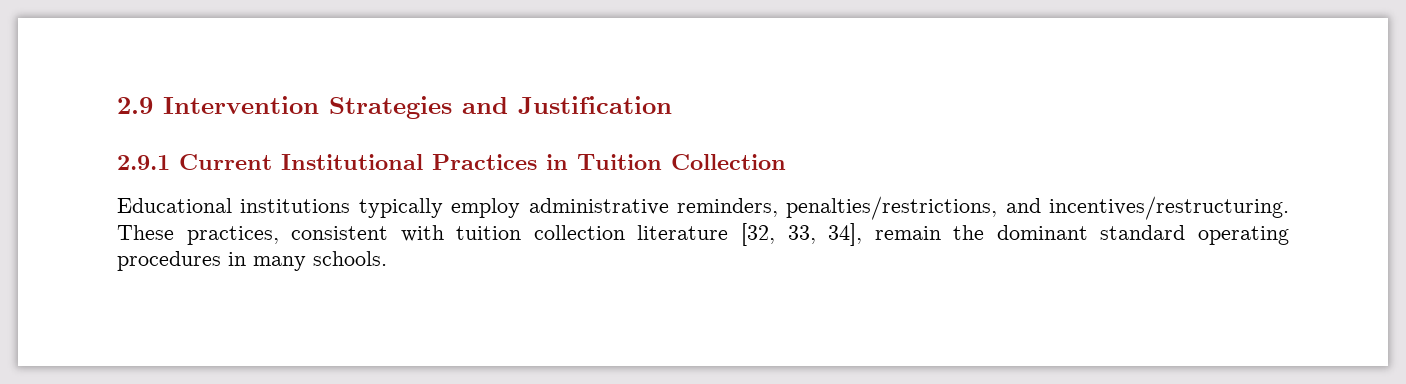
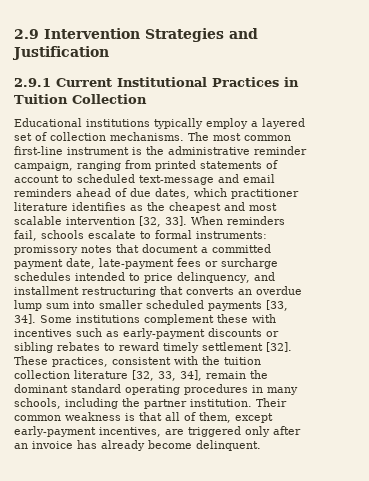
[528,196,1289,220] administrative reminders, penalties/restrictions, and incentives/restructuring. -> [251,118,305,129] [14,132,291,141] [14,146,307,155] [14,160,278,171] [14,174,275,185] [14,188,299,199] [14,202,277,213] [14,216,285,227] [14,230,267,241] [14,244,271,255] [14,258,278,269] [14,272,275,283] [14,286,302,297] [14,300,288,311] [14,314,276,325] [14,328,279,339] [14,342,292,353] a layered set of collection mechanisms. The most common first-line instrument is the administrative reminder campaign, ranging from printed statements of account to scheduled text-message and email reminders ahead of due dates, which practitioner literature identifies as the cheapest and most scalable intervention [32, 33]. When reminders fail, schools escalate to formal instruments: promissory notes that document a committed payment date, late-payment fees or surcharge schedules intended to price delinquency, and installment restructuring that converts an overdue lump sum into smaller scheduled payments [33, 34]. Some institutions complement these with incentives such as early-payment discounts or sibling rebates to reward timely settlement [32].
(444, 233) none -> [202,356,220,365] the
[313,251,387,266] schools. -> [14,398,287,409] [14,412,273,423] [14,426,301,437] [14,440,261,451] schools, including the partner institution. Their common weakness is that all of them, except early-payment incentives, are triggered only after an invoice has already become delinquent.

